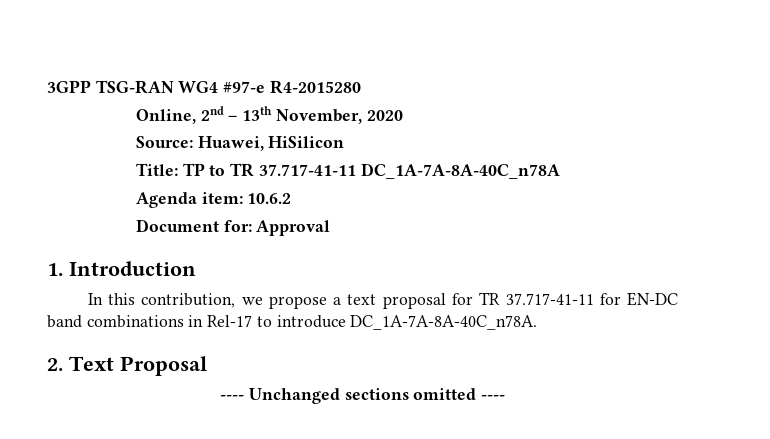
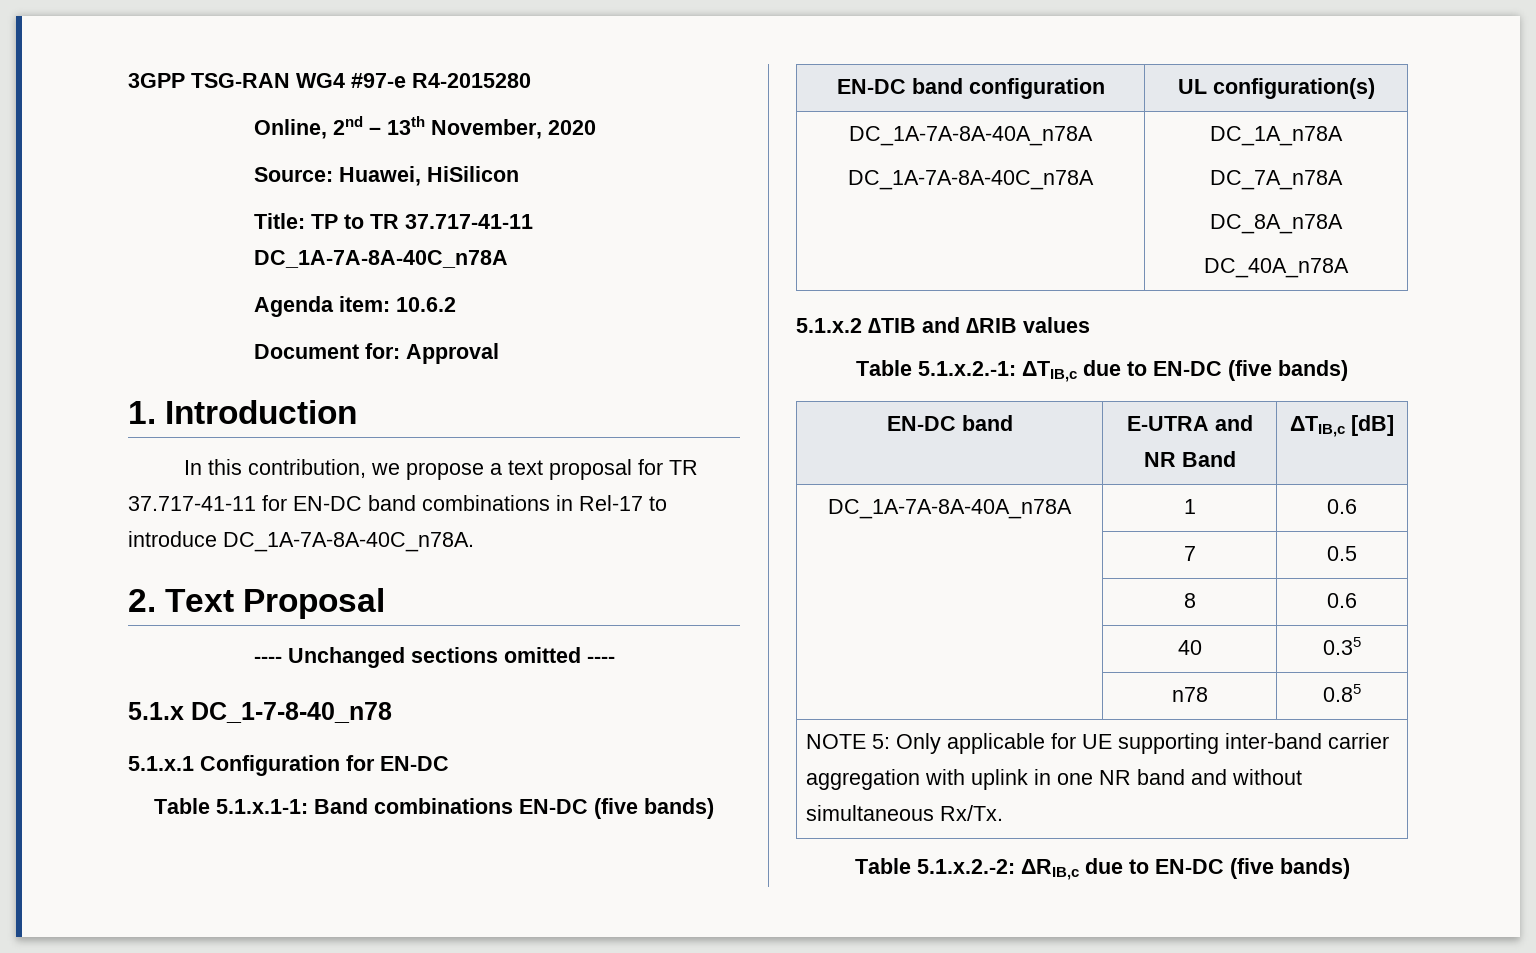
(505, 397) none -> [128,702,392,723] [128,755,449,776] [154,798,714,819] [836,78,1105,99] [1177,78,1375,99] [849,126,1093,146] [848,170,1094,190] [1210,126,1343,146] [1210,170,1343,190] [1210,214,1343,234] [1204,258,1349,278] [796,317,1090,333] [856,360,1348,382] [886,415,1013,431] [1126,415,1253,431] [1143,451,1236,467] [1290,415,1394,437] [828,499,1072,519] [1183,499,1196,514] [1327,499,1357,514] [1183,546,1196,561] [1327,546,1357,561] [1183,593,1196,608] [1327,593,1357,608] [1177,640,1202,655] [1323,637,1361,655] [1171,687,1208,702] [1323,684,1361,702] [805,733,1389,754] [805,769,1302,790] [805,805,1003,821] [854,858,1350,880] // 5.1.x DC_1-7-8-40_n78 // 5.1.x.1 Configuration for EN-DC // Table 5.1.x.1-1: Band combinations EN-DC (five bands) // EN-DC band configuration | UL configuration(s) // DC_1A-7A-8A-40A_n78A // DC_1A-7A-8A-40C_n78A | DC_1A_n78A // DC_7A_n78A // DC_8A_n78A // DC_40A_n78A // 5.1.x.2 ∆TIB and ∆RIB values // Table 5.1.x.2.-1: ΔTIB,c due to EN-DC (five bands) // EN-DC band | E-UTRA and NR Band | ΔTIB,c [dB] // DC_1A-7A-8A-40A_n78A | 1 | 0.6 // | 7 | 0.5 // | 8 | 0.6 // | 40 | 0.35 // | n78 | 0.85 // NOTE 5: Only applicable for UE supporting inter-band carrier aggregation with uplink in one NR band and without simultaneous Rx/Tx. // Table 5.1.x.2.-2: ΔRIB,c due to EN-DC (five bands)

